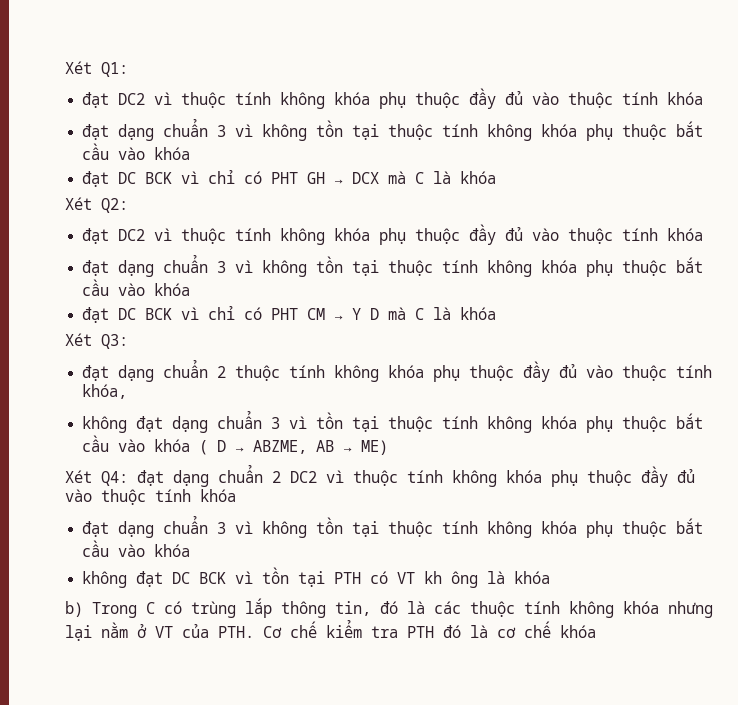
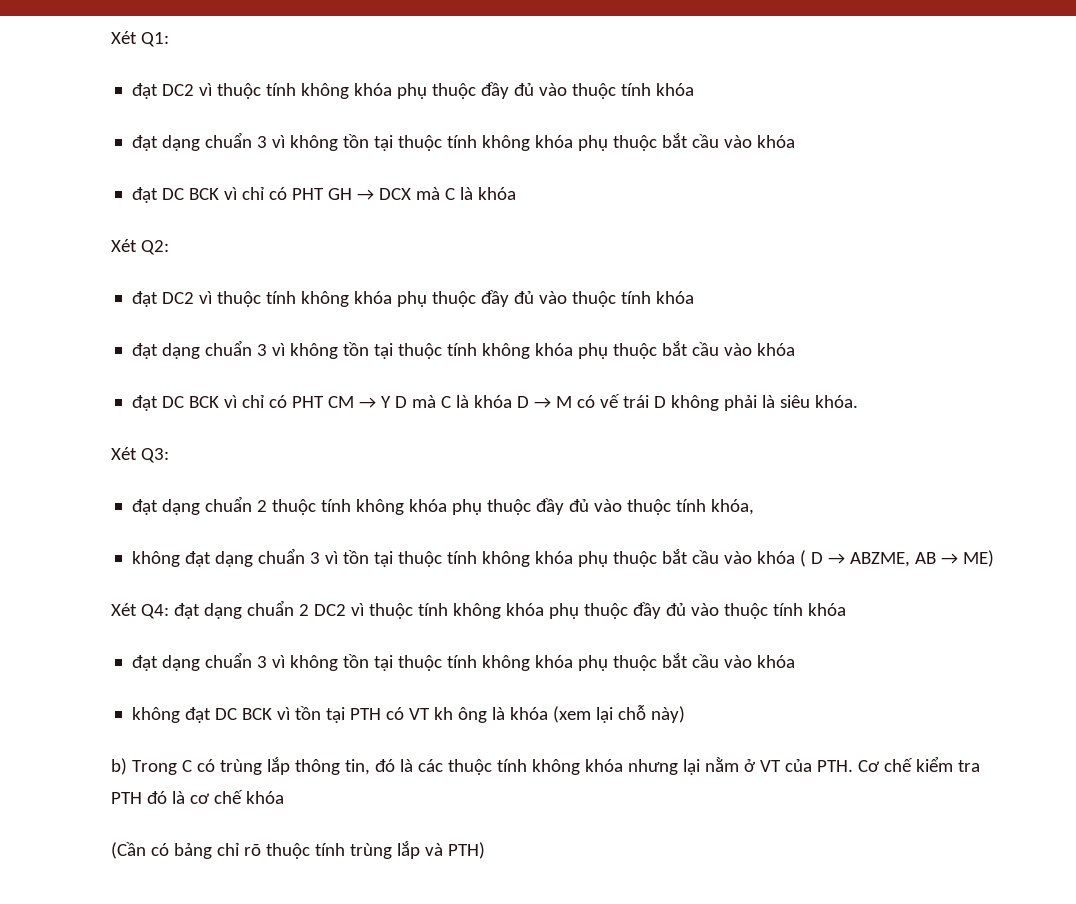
(496, 313) none -> [516,394,858,411] D → M có vế trái D không phải là siêu khóa.
(550, 577) none -> [552,705,685,723] (xem lại chỗ này)
(596, 631) none -> [111,841,486,859] // (Cần có bảng chỉ rõ thuộc tính trùng lắp và PTH)

